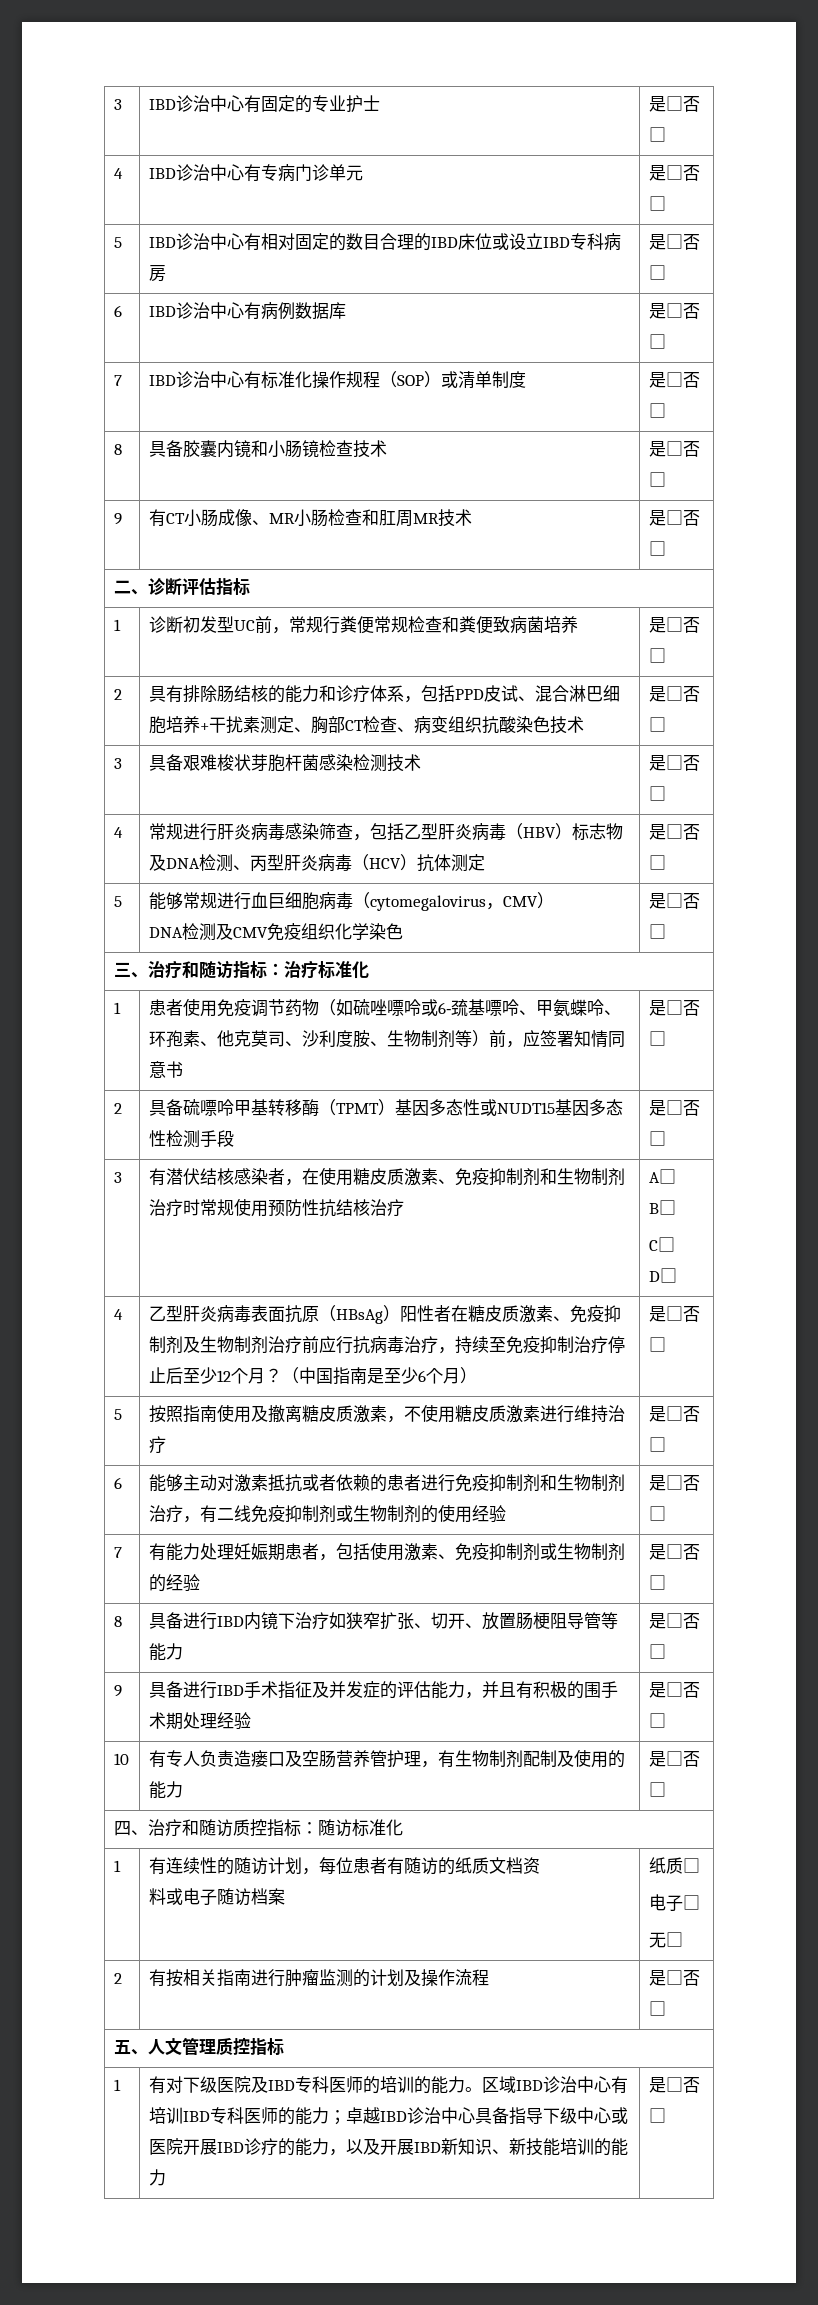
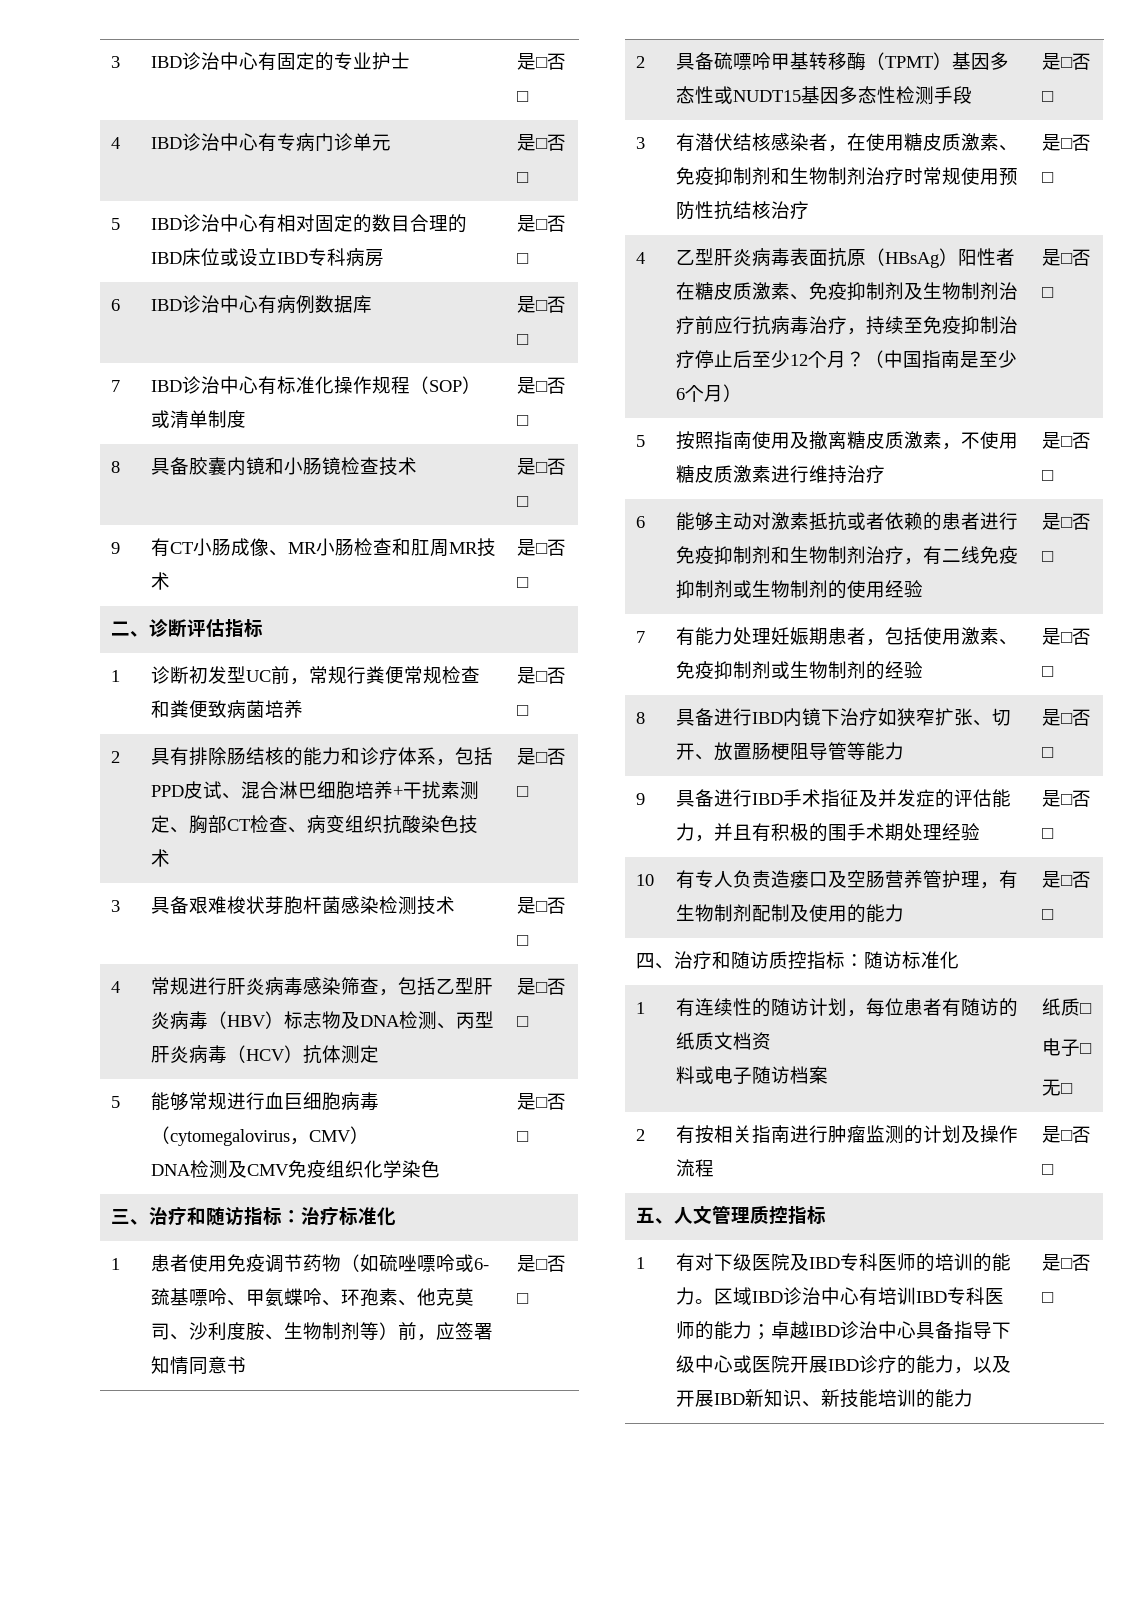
[648,1169,676,1184] [648,1200,676,1215] [648,1237,675,1252] [648,1268,677,1283] A□ B□ // C□ D□ -> [1041,134,1091,151] [1041,172,1054,183] 是□否□

